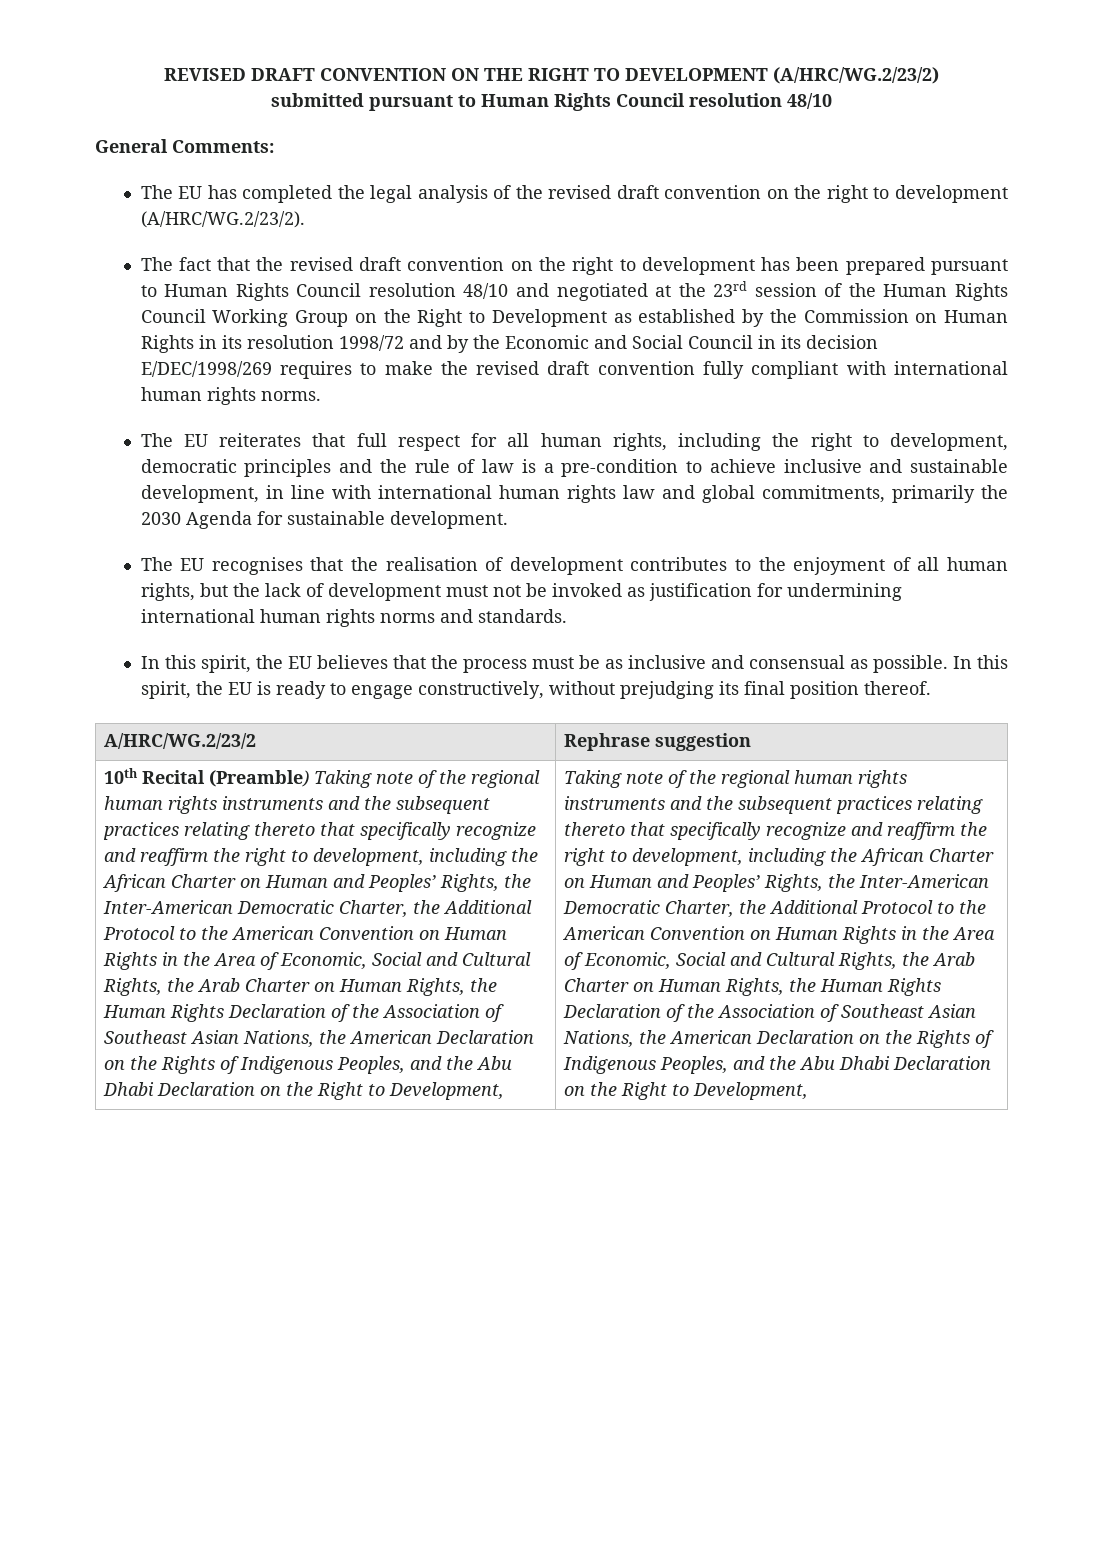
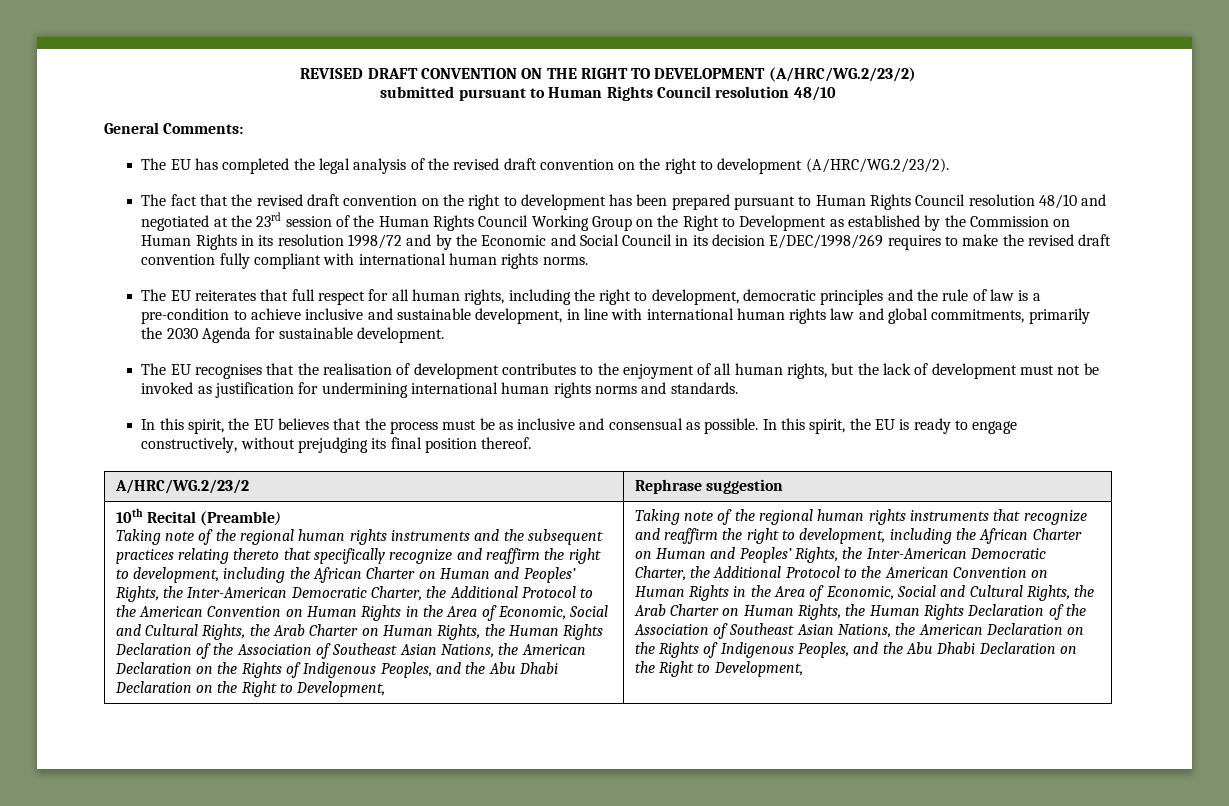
(310, 778) none -> (282, 518) //
[670,796,984,814] [564,822,762,840] and the subsequent practices relating thereto that specifically -> [993,509,1021,521] that

